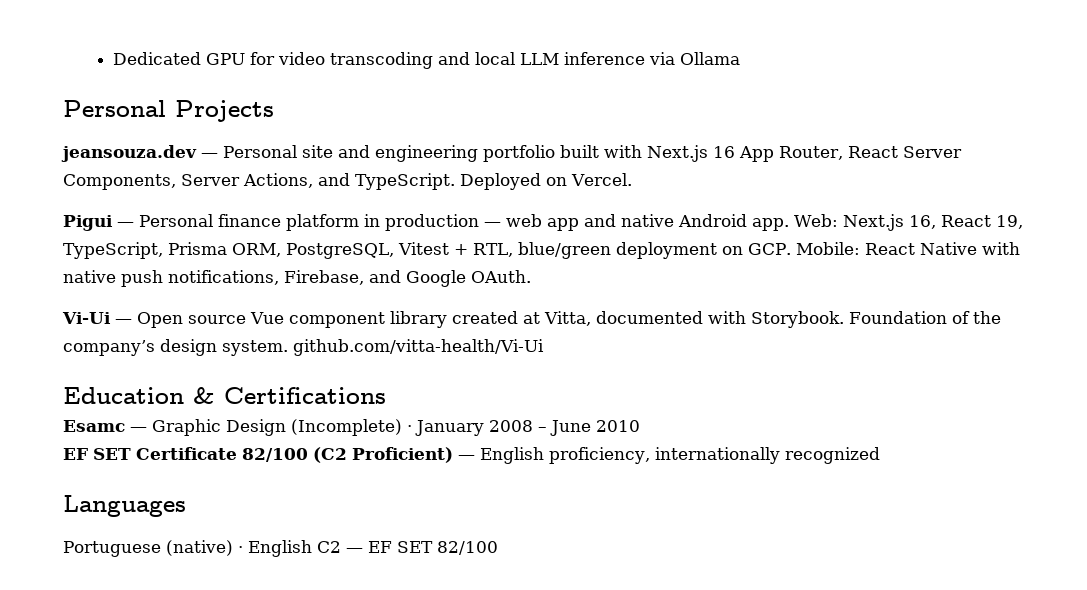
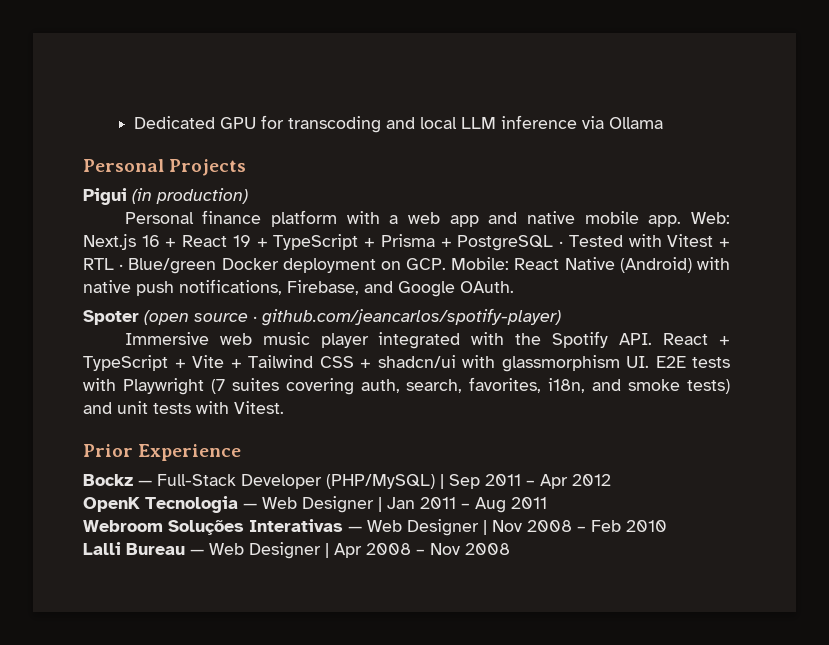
[278,52,326,65] video -> (285, 122) none
[61,145,962,162] [63,173,632,190] [63,214,501,231] jeansouza.dev — Personal site and engineering portfolio built with Next.js 16 App Router, React Server Components, Server Actions, and TypeScript. Deployed on Vercel. // Pigui — Personal finance platform in production — -> [83,188,248,205] [124,210,399,227] Pigui (in production) // Personal finance platform with a
[678,214,747,227] Android -> [584,211,639,224] mobile
[908,215,1023,229] [63,242,611,259] 16, React 19, TypeScript, Prisma ORM, PostgreSQL, Vitest + RTL, blue/green -> [141,234,731,251] [83,258,279,274] 16 + React 19 + TypeScript + Prisma + PostgreSQL · Tested with Vitest + RTL · Blue/green Docker
(977, 248) none -> [619,257,692,273] (Android)
[62,311,1001,328] [63,339,544,356] [63,387,386,404] [63,419,591,436] Vi-Ui — Open source Vue component library created at Vitta, documented with Storybook. Foundation of the company’s design system. github.com/vitta-health/Vi-Ui // Education & Certifications // Esamc — Graphic Design (Incomplete) · January 2008 – June -> [83,308,561,326] [124,331,731,349] [83,355,730,372] [83,377,730,395] [83,401,284,414] [83,444,242,461] [83,474,611,489] [83,496,547,513] [83,519,621,536] Spoter (open source · github.com/jeancarlos/spotify-player) // Immersive web music player integrated with the Spotify API. React + TypeScript + Vite + Tailwind CSS + shadcn/ui with glassmorphism UI. E2E tests with Playwright (7 suites covering auth, search, favorites, i18n, and smoke tests) and unit tests with Vitest. // Prior Experience // Bockz — Full-Stack Developer (PHP/MySQL) | Sep 2011 – Apr 2012 // OpenK Tecnologia — Web Designer | Jan 2011 – Aug 2011 // Webroom Soluções Interativas — Web Designer | Nov 2008 – Feb
[63,447,880,464] [63,495,186,517] [63,540,498,557] EF SET Certificate 82/100 (C2 Proficient) — English proficiency, internationally recognized // Languages // Portuguese (native) · English C2 — EF SET 82/100 -> [83,542,510,559] Lalli Bureau — Web Designer | Apr 2008 – Nov 2008

